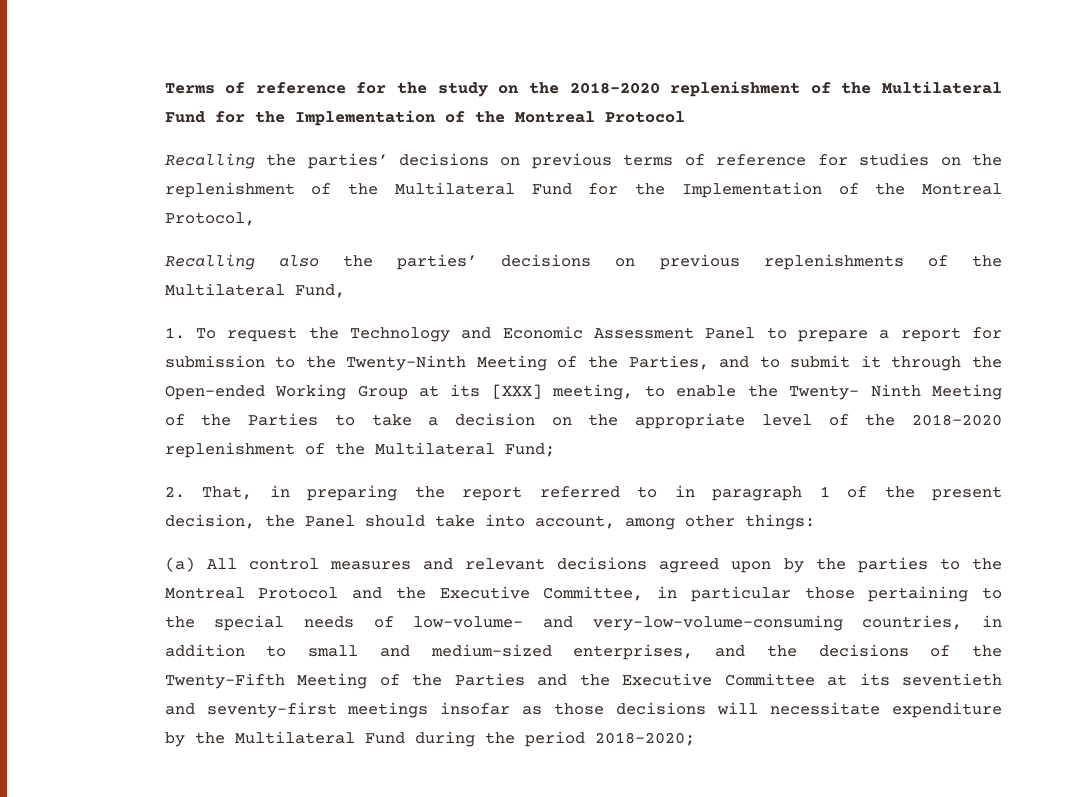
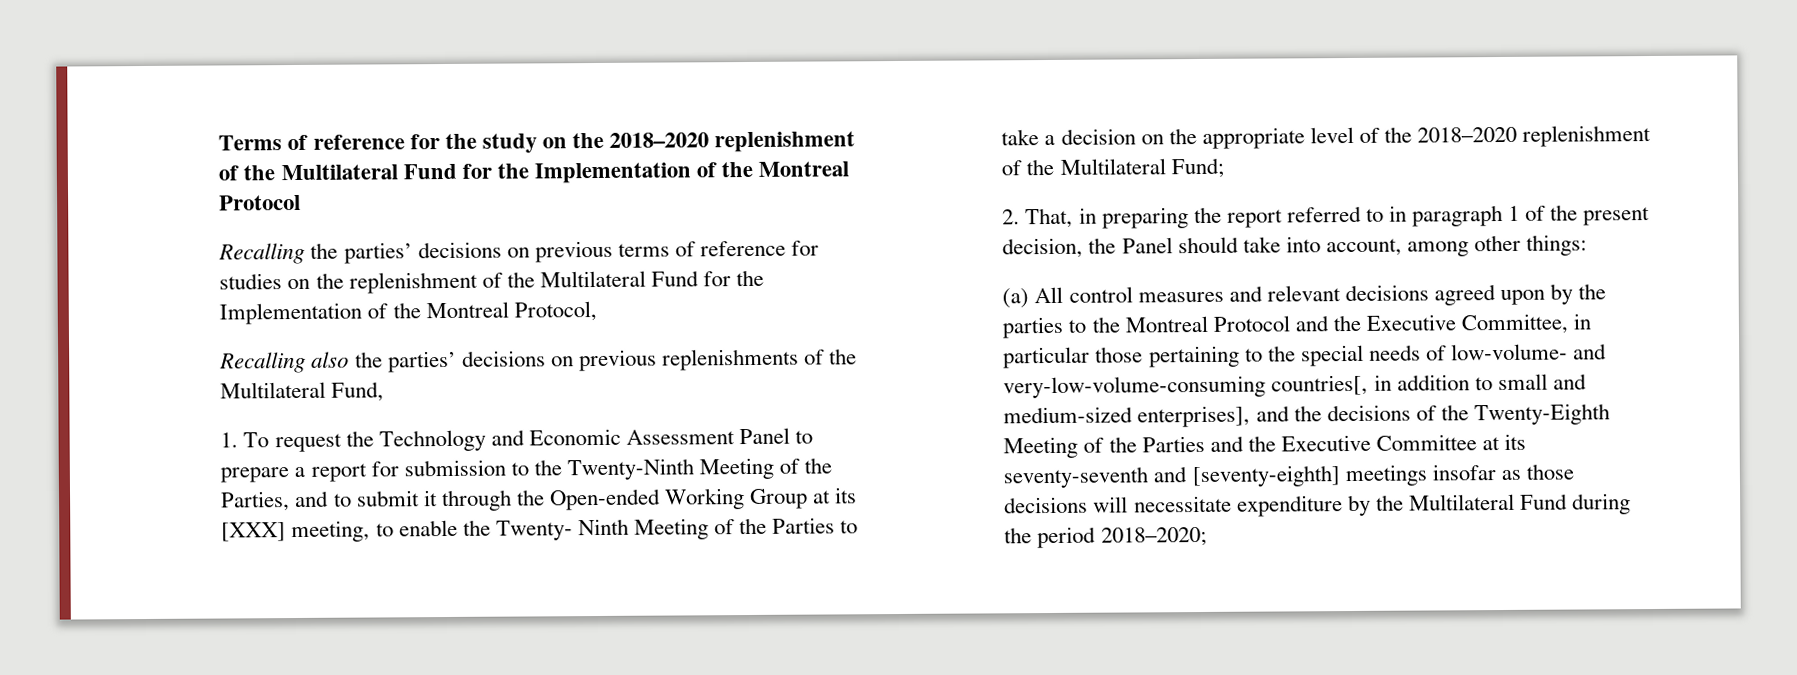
[862,615,963,630] countries, -> [1271,374,1369,396] countries[,
[573,644,694,660] enterprises, -> [1137,405,1251,428] enterprises],
[164,673,285,689] Twenty-Fifth -> [1473,403,1610,426] Twenty-Eighth
[901,673,1002,686] [164,702,337,718] seventieth and seventy-first -> [1003,465,1340,489] seventy-seventh and [seventy-eighth]

